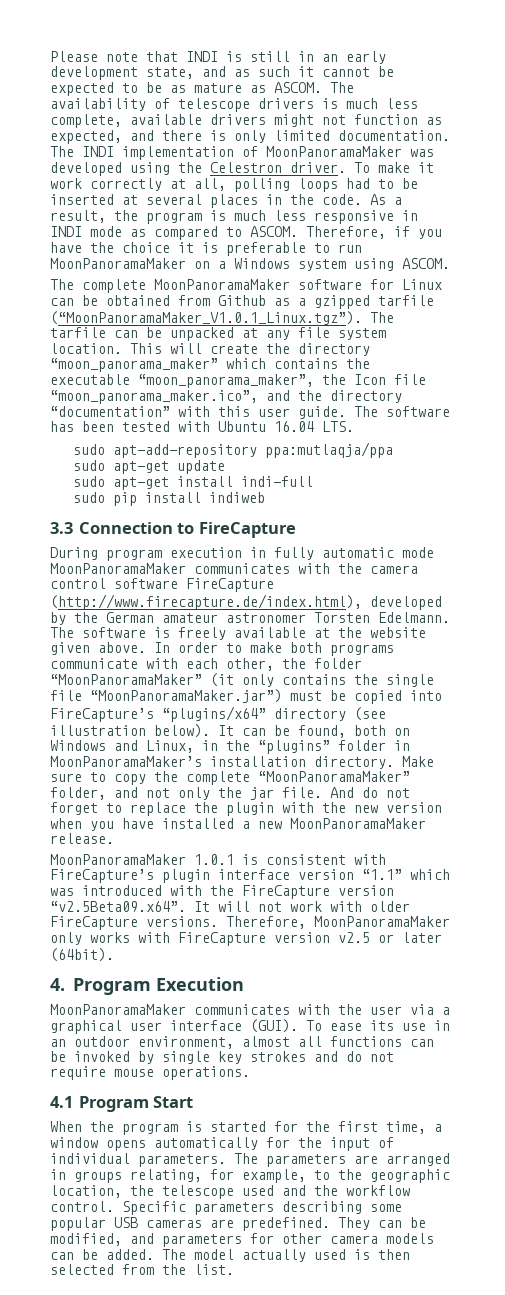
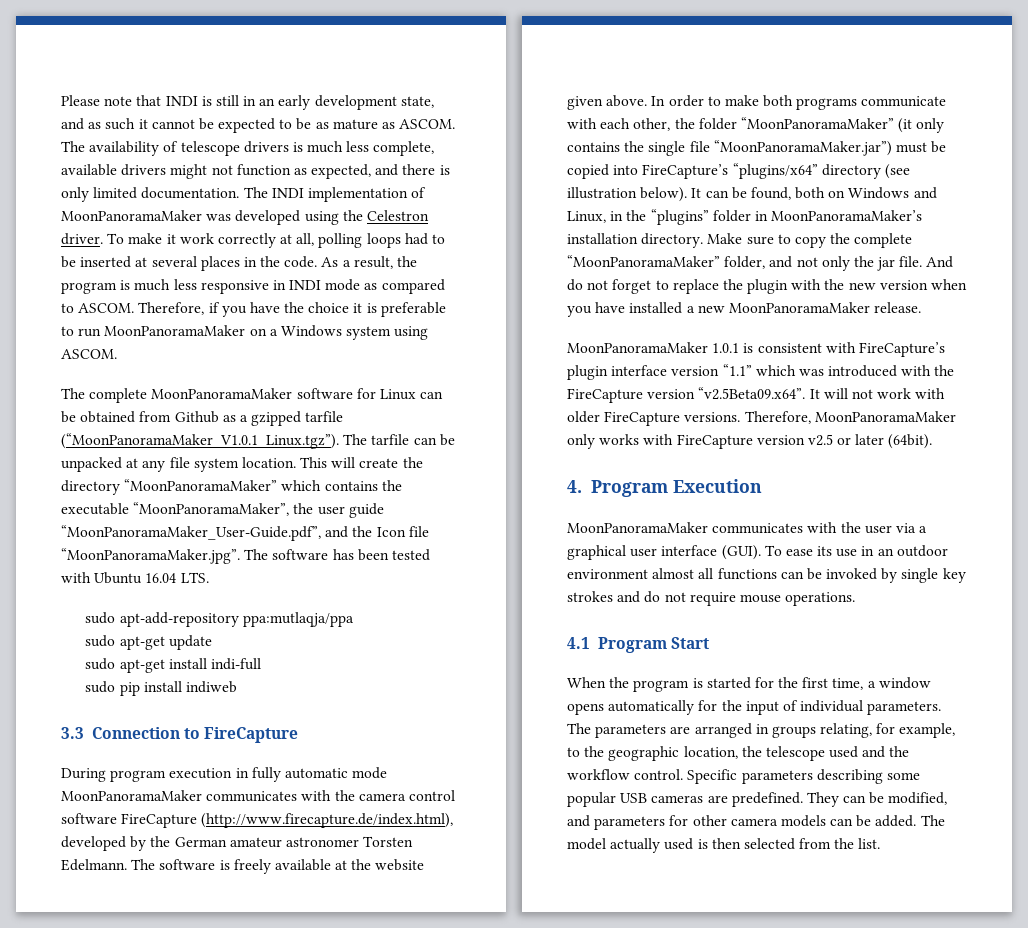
[50,358,218,372] “moon_panorama_maker” -> [124,479,278,491] “MoonPanoramaMaker”
[138,374,426,388] [50,390,402,404] [50,406,346,419] “moon_panorama_maker”, the Icon file “moon_panorama_maker.ico”, and the directory “documentation” with this user guide. -> [133,502,384,518] [61,525,429,541] [61,548,240,564] “MoonPanoramaMaker”, the user guide “MoonPanoramaMaker_User-Guide.pdf”, and the Icon file “MoonPanoramaMaker.jpg”.
[138,1036,234,1049] environment, -> [567,569,648,579] environment

